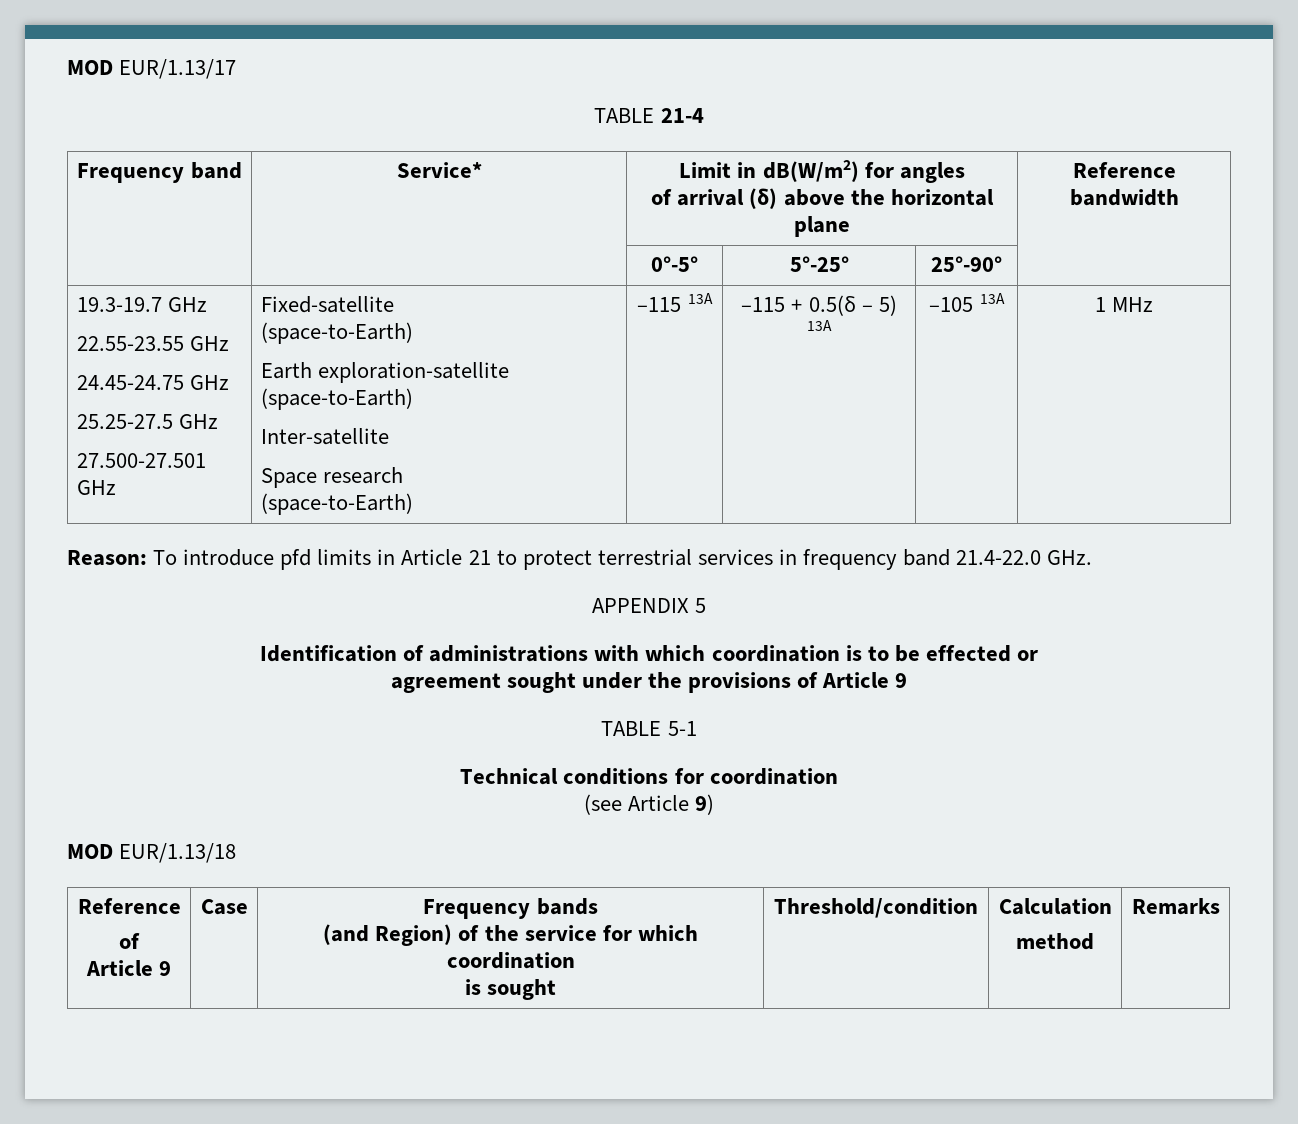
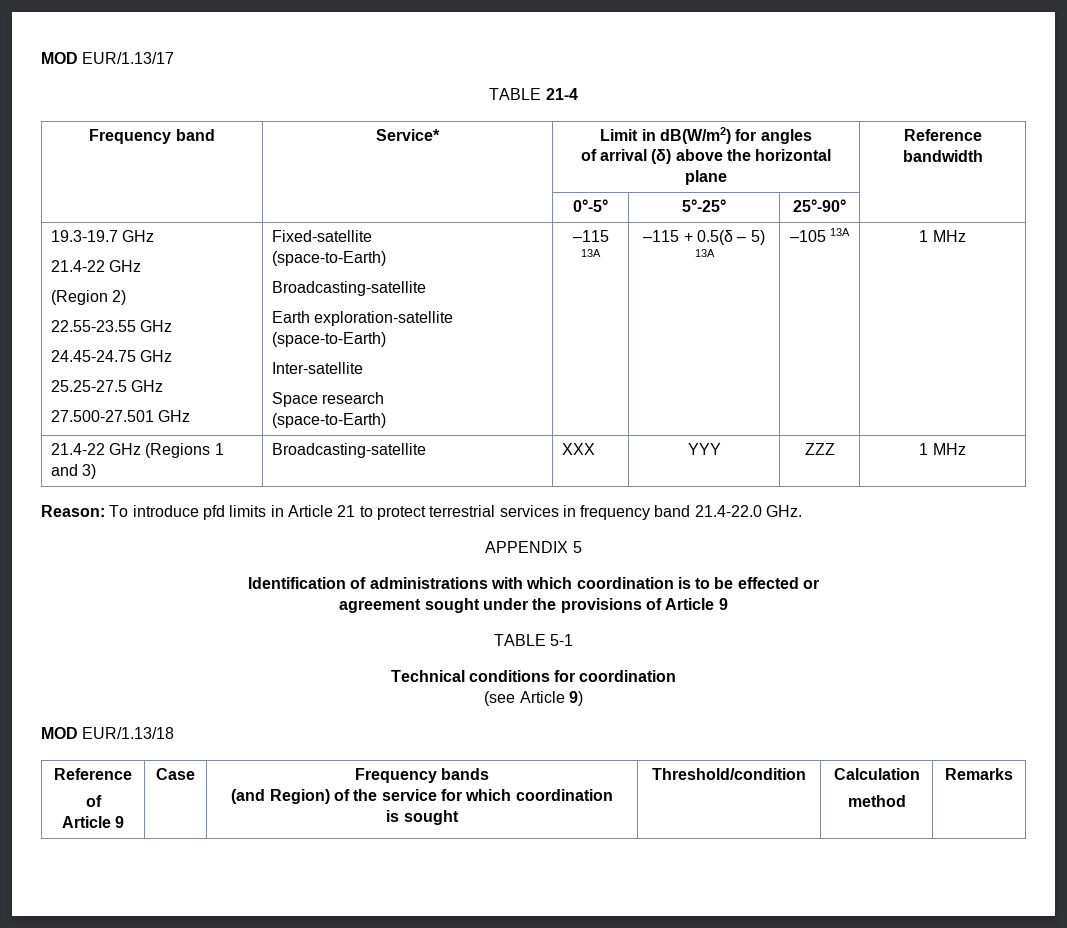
(207, 304) none -> [50,260,142,272] [50,290,127,305] // 21.4-22 GHz // (Region 2)
(413, 333) none -> [271,281,426,296] // Broadcasting-satellite
(1154, 304) none -> [50,443,224,458] [50,464,97,479] [271,443,426,458] [561,443,595,455] [687,443,721,455] [804,443,835,455] [919,443,966,455] // 21.4-22 GHz (Regions 1 and 3) | Broadcasting-satellite | XXX | YYY | ZZZ | 1 MHz

